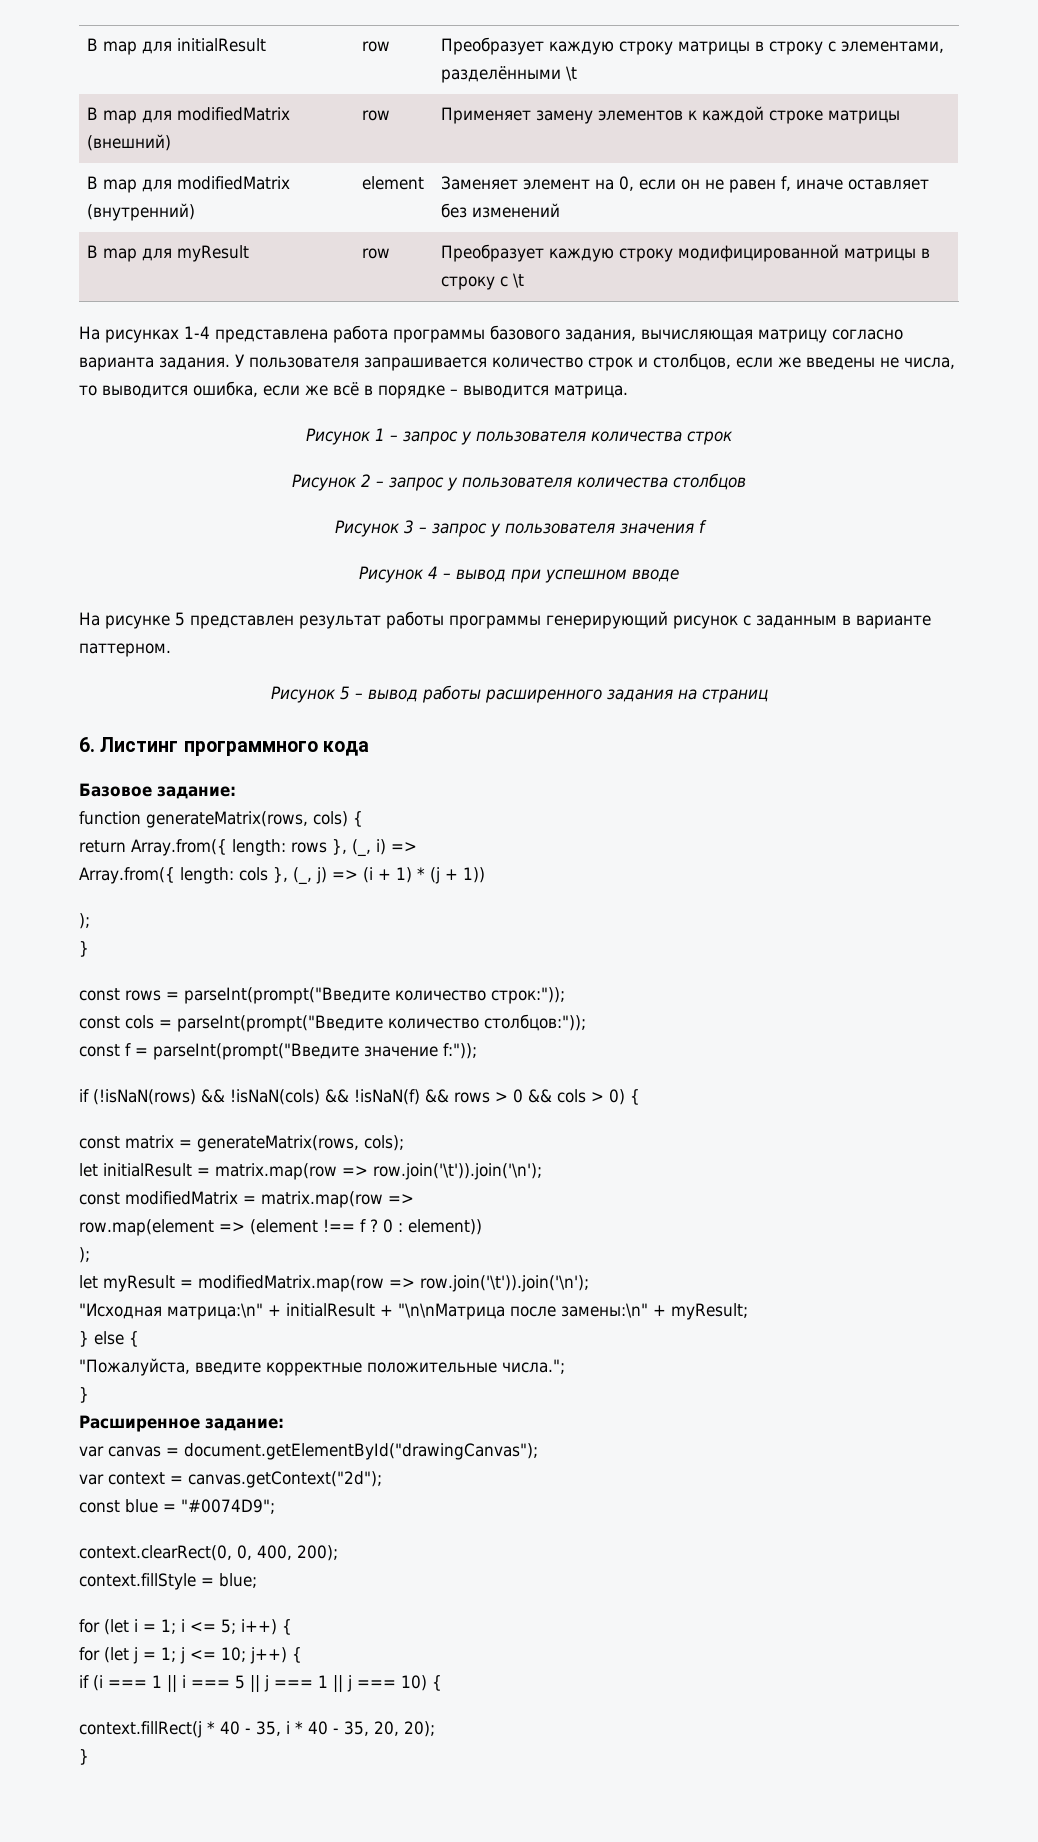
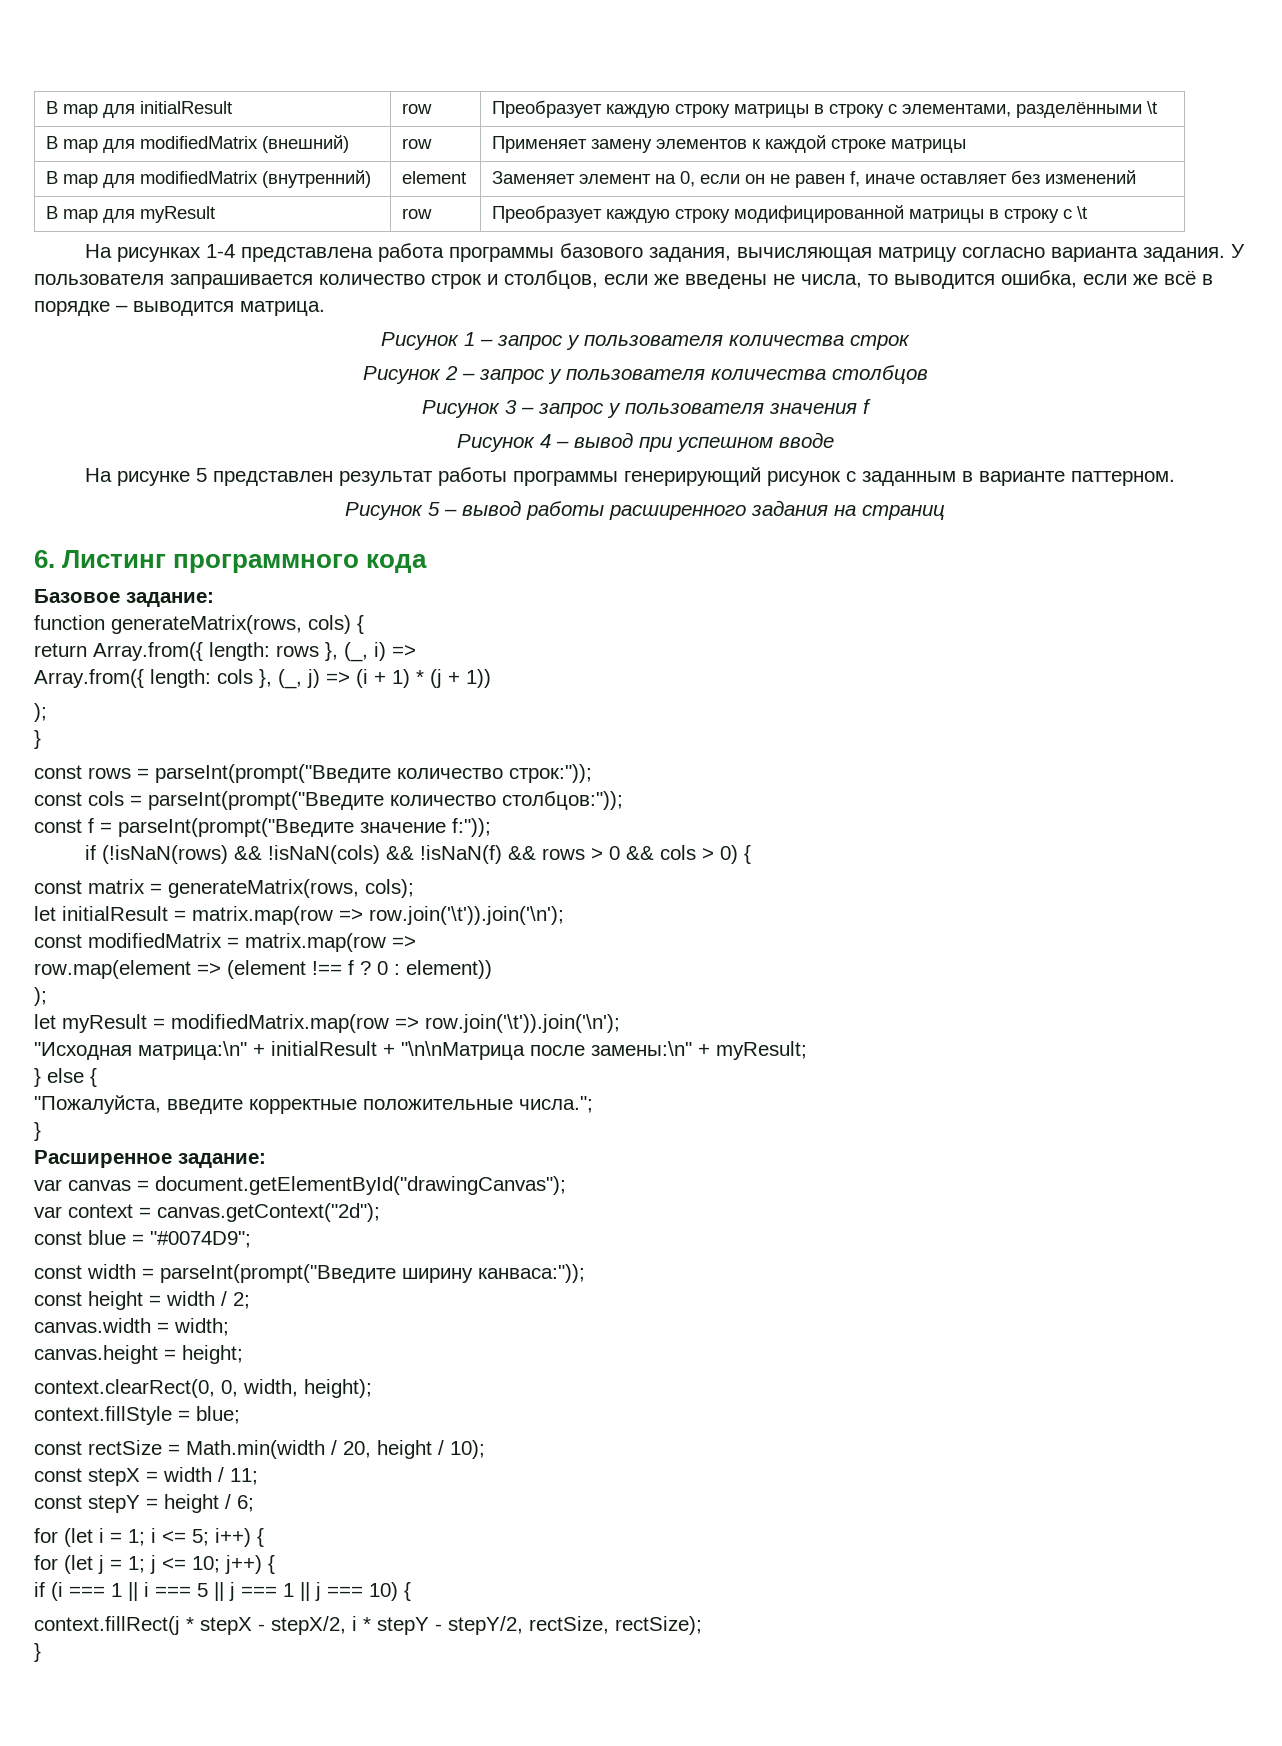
(275, 1506) none -> [34,1264,585,1283] [34,1291,250,1310] [34,1318,229,1336] [34,1345,243,1364] // const width = parseInt(prompt("Введите ширину канваса:")); // const height = width / 2; // canvas.width = width; // canvas.height = height;
[257,1545,338,1561] 400, 200); -> [243,1379,372,1398] width, height);
(257, 1580) none -> [34,1440,485,1459] [34,1467,258,1486] [34,1494,254,1513] // const rectSize = Math.min(width / 20, height / 10); // const stepX = width / 11; // const stepY = height / 6;
[220,1721,435,1737] 40 - 35, i * 40 - 35, 20, 20); -> [200,1616,702,1635] stepX - stepX/2, i * stepY - stepY/2, rectSize, rectSize);

